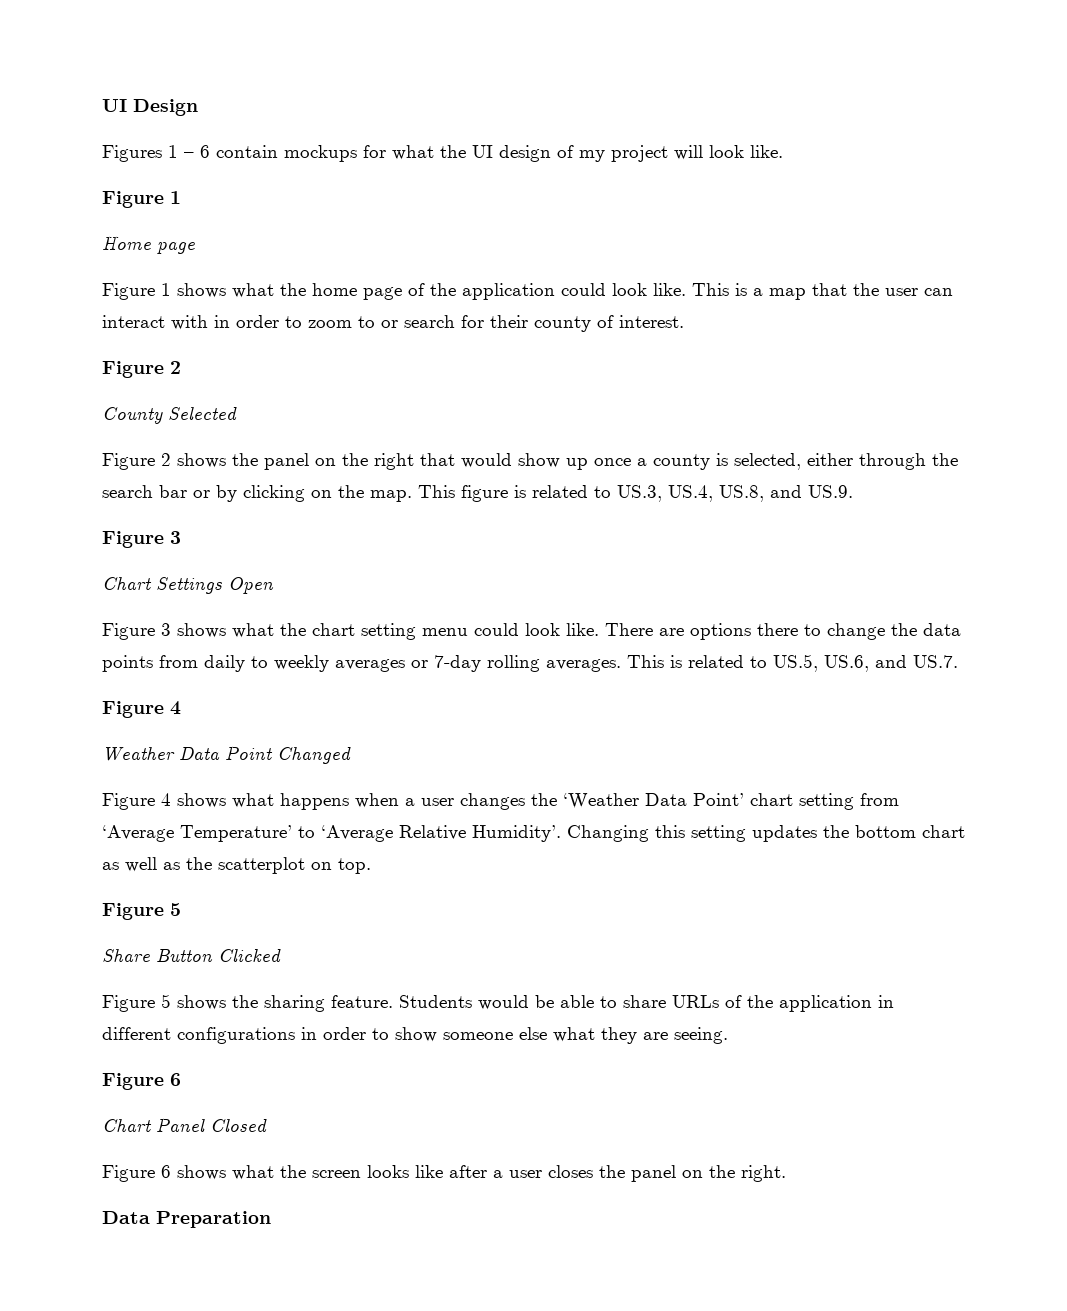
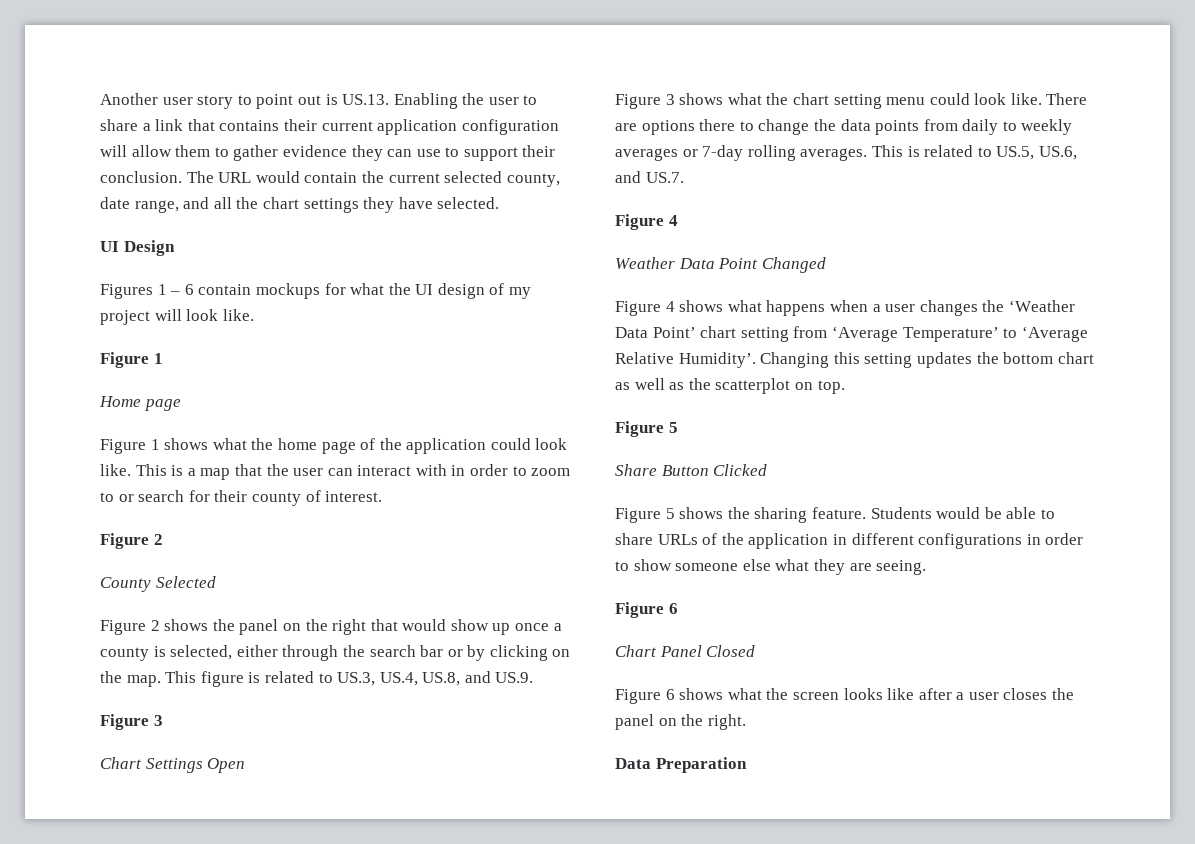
(102, 105) none -> [100,93,538,109] [100,119,559,135] [100,145,556,161] [100,171,560,187] [100,197,500,213] Another user story to point out is US.13. Enabling the user to share a link that contains their current application configuration will allow them to gather evidence they can use to support their conclusion. The URL would contain the current selected county, date range, and all the chart settings they have selected. //

